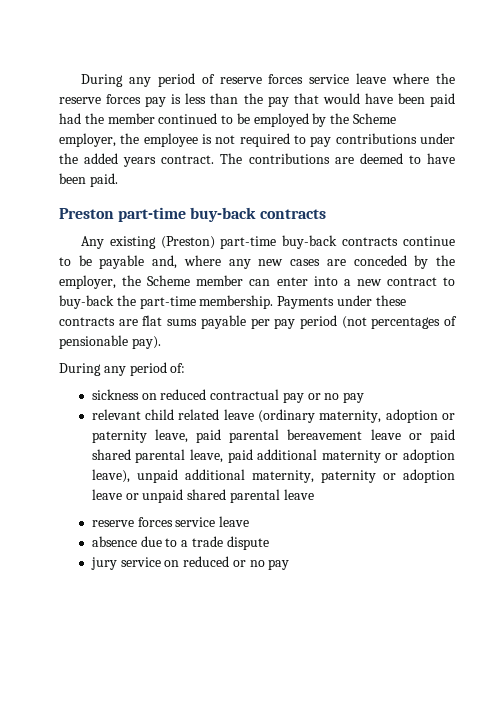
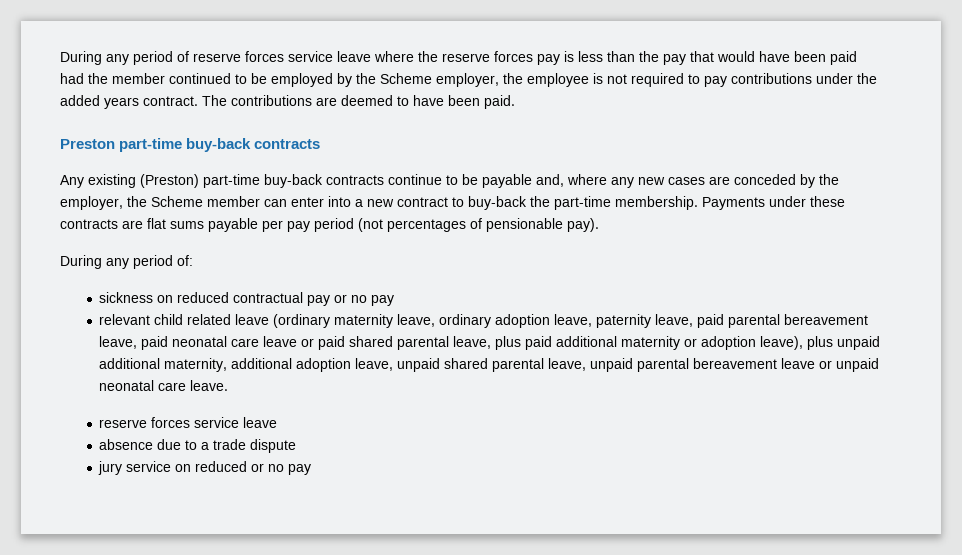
[319,409,455,423] maternity, adoption or -> [334,314,593,328] maternity leave, ordinary adoption leave,
(363, 434) none -> [99,336,260,350] leave, paid neonatal care
(223, 456) none -> [495,336,522,350] plus
(130, 476) none -> [807,336,834,350] plus
[320,469,455,483] [91,489,314,503] paternity or adoption leave or unpaid shared parental leave -> [231,358,880,372] [99,380,229,391] additional adoption leave, unpaid shared parental leave, unpaid parental bereavement leave or unpaid neonatal care leave.

